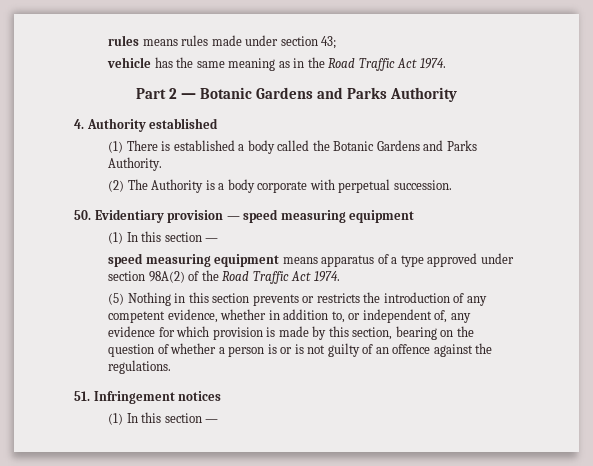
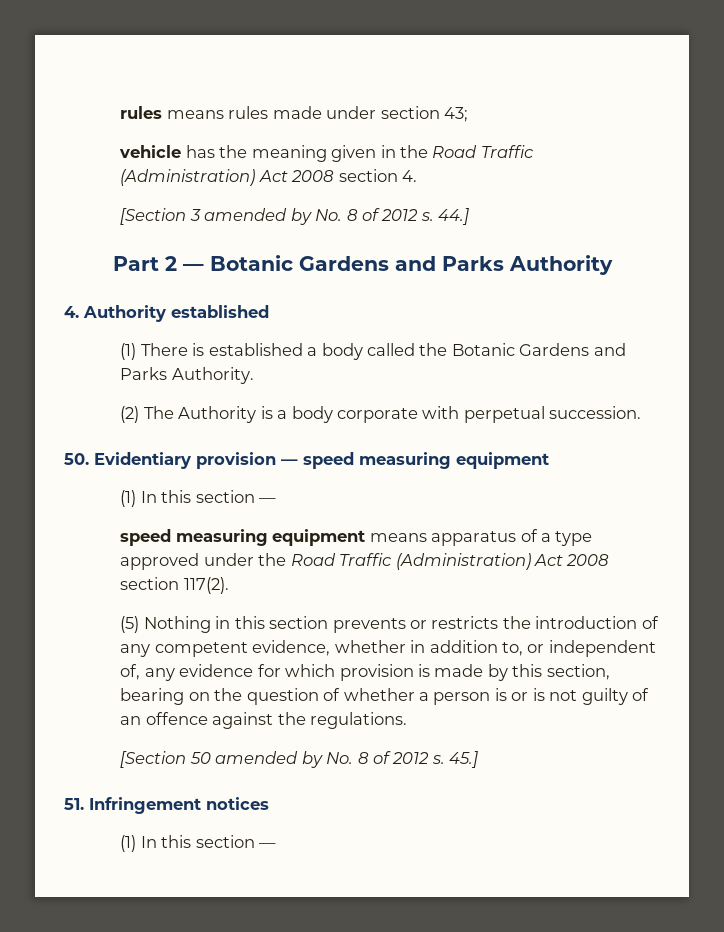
[196,58,290,71] same meaning as -> [251,145,377,162] meaning given
[397,58,446,69] Act 1974. -> [120,169,418,186] [120,208,470,225] (Administration) Act 2008 section 4. // [Section 3 amended by No. 8 of 2012 s. 44.]
[108,270,340,284] section 98A(2) of the Road Traffic Act 1974. -> [258,553,610,570] [120,577,229,594] the Road Traffic (Administration) Act 2008 section 117(2).
(172, 367) none -> [120,751,479,768] // [Section 50 amended by No. 8 of 2012 s. 45.]

